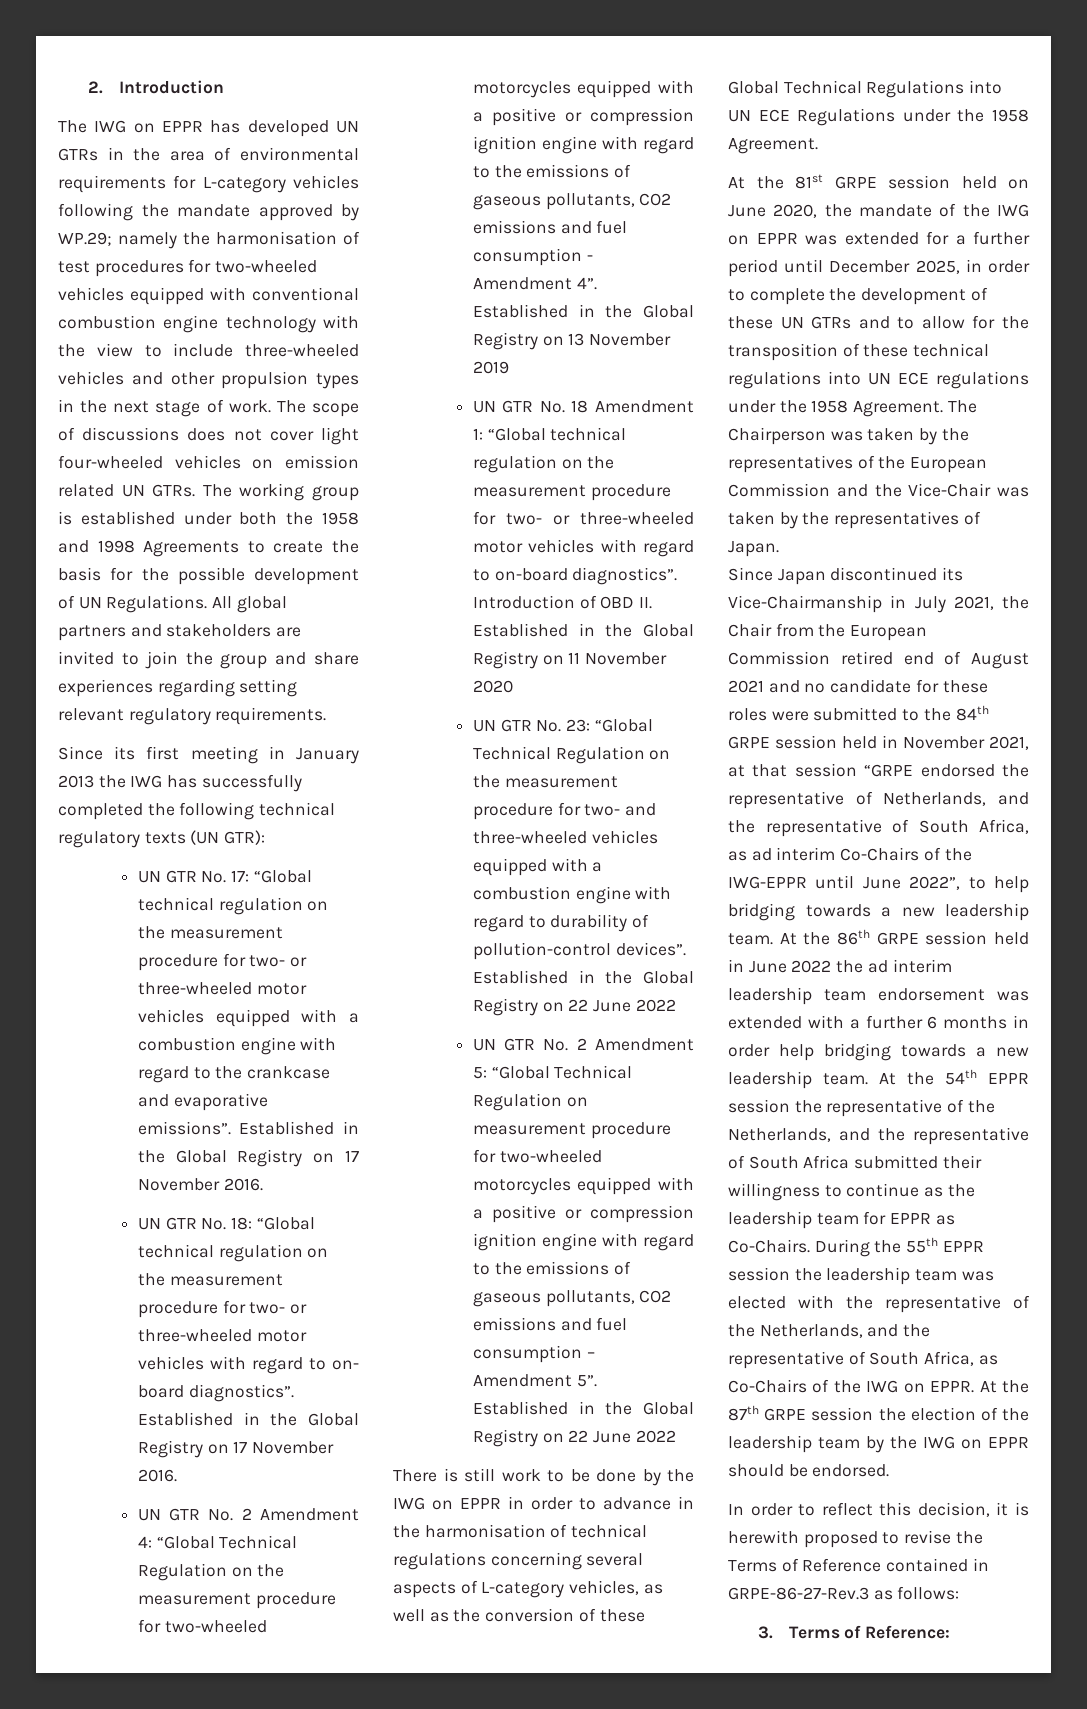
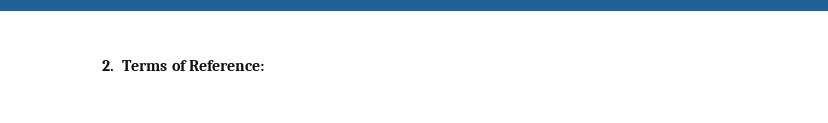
[118,80,224,94] [58,120,359,137] [58,147,359,161] [58,175,359,193] [58,203,359,221] [58,231,360,249] [58,259,318,277] [58,287,359,305] [58,315,359,333] [58,343,359,357] [58,371,359,389] [58,399,359,417] [58,427,359,445] [58,455,359,469] [58,483,359,501] [58,511,359,525] [58,540,359,557] [58,567,359,585] [58,595,287,613] [58,624,302,641] [58,651,359,669] [58,679,298,697] [58,707,327,725] [58,746,359,764] [58,774,302,792] [58,802,336,820] [58,830,266,848] [137,870,312,883] [137,897,329,915] [137,926,283,939] [137,953,308,971] [137,982,307,995] [137,1009,359,1027] [137,1037,337,1055] [137,1066,331,1083] [137,1093,268,1111] [137,1121,359,1135] [137,1149,359,1167] [137,1178,263,1191] [137,1217,315,1230] [137,1244,329,1262] [137,1273,283,1286] [137,1300,308,1318] [137,1329,307,1342] [137,1356,359,1374] [137,1384,294,1402] [137,1412,359,1426] [137,1440,335,1458] [137,1469,177,1482] [137,1508,359,1521] [137,1535,298,1549] [137,1563,285,1581] [137,1592,336,1609] [137,1619,267,1633] [472,80,694,98] [472,108,694,126] [472,136,694,154] [472,164,632,178] [472,193,672,210] [472,220,628,234] [472,248,593,266] [472,277,597,290] [472,304,694,318] [472,332,672,350] [472,361,509,374] [472,400,694,413] [472,427,627,441] [472,455,615,473] [472,484,671,501] [472,511,694,525] [472,539,694,557] [472,567,678,585] [472,595,653,609] [472,623,694,637] [472,651,668,669] [472,680,513,693] [472,719,653,732] [472,746,671,764] [472,775,618,788] [472,802,657,820] [472,830,658,844] [472,858,603,876] [472,886,672,904] [472,914,650,932] [472,942,686,960] [472,970,694,984] [472,998,676,1016] [472,1038,694,1051] [472,1065,633,1079] [472,1093,588,1111] [472,1122,671,1139] [472,1149,602,1163] [472,1177,694,1195] [472,1205,694,1223] [472,1233,694,1251] [472,1261,632,1275] [472,1290,672,1307] [472,1317,628,1331] [472,1345,595,1363] [472,1374,597,1387] [472,1401,694,1415] [472,1429,676,1447] [393,1468,694,1486] [393,1496,694,1510] [393,1524,648,1538] [393,1552,644,1570] [393,1580,663,1598] [393,1608,645,1622] [728,80,1003,98] [728,108,1029,126] [728,138,818,154] [728,174,1029,189] [728,203,1029,218] [728,231,1030,245] [728,259,1030,277] [728,287,988,305] [728,315,1029,329] [728,343,990,361] [728,371,1029,389] [728,400,977,417] [728,427,969,445] [728,455,988,473] [728,483,1029,497] [728,511,981,529] [728,541,779,557] [728,567,964,585] [728,595,1029,613] [728,623,928,641] [728,651,1029,669] [728,679,988,693] [728,705,989,721] [728,735,1029,750] [728,763,1029,777] [728,791,1029,809] [728,819,1029,837] [728,847,972,861] [728,875,1029,893] [728,903,1029,921] [728,929,1029,945] [728,959,952,973] [728,987,1029,1005] [728,1015,1029,1029] [728,1043,1029,1061] [728,1069,1029,1089] [728,1099,995,1117] [728,1127,1029,1145] [728,1155,982,1169] [728,1183,975,1201] [728,1211,955,1229] [728,1237,984,1257] [728,1267,994,1285] [728,1295,1030,1313] [728,1324,931,1338] [728,1351,998,1369] [728,1379,1029,1393] [728,1405,1029,1421] [728,1435,1029,1453] [728,1464,890,1477] [728,1502,1029,1517] [728,1530,983,1548] [728,1558,989,1572] [728,1586,960,1600] [758,1626,774,1639] Introduction // The IWG on EPPR has developed UN GTRs in the area of environmental requirements for L-category vehicles following the mandate approved by WP.29; namely the harmonisation of test procedures for two-wheeled vehicles equipped with conventional combustion engine technology with the view to include three-wheeled vehicles and other propulsion types in the next stage of work. The scope of discussions does not cover light four-wheeled vehicles on emission related UN GTRs. The working group is established under both the 1958 and 1998 Agreements to create the basis for the possible development of UN Regulations. All global partners and stakeholders are invited to join the group and share experiences regarding setting relevant regulatory requirements. // Since its first meeting in January 2013 the IWG has successfully completed the following technical regulatory texts (UN GTR): // UN GTR No. 17: “Global technical regulation on the measurement procedure for two- or three-wheeled motor vehicles equipped with a combustion engine with regard to the crankcase and evaporative emissions”. Established in the Global Registry on 17 November 2016. // UN GTR No. 18: “Global technical regulation on the measurement procedure for two- or three-wheeled motor vehicles with regard to on- board diagnostics”. Established in the Global Registry on 17 November 2016. // UN GTR No. 2 Amendment 4: “Global Technical Regulation on the measurement procedure for two-wheeled motorcycles equipped with a positive or compression ignition engine with regard to the emissions of gaseous pollutants, CO2 emissions and fuel consumption - Amendment 4”. Established in the Global Registry on 13 November 2019 // UN GTR No. 18 Amendment 1: “Global technical regulation on the measurement procedure for two- or three-wheeled motor vehicles with regard to on-board diagnostics”. Introduction of OBD II. Established in the Global Registry on 11 November 2020 // UN GTR No. 23: “Global Technical Regulation on the measurement procedure for two- and three-wheeled vehicles equipped with a combustion engine with regard to durability of pollution-control devices”. Established in the Global Registry on 22 June 2022 // UN GTR No. 2 Amendment 5: “Global Technical Regulation on measurement procedure for two-wheeled motorcycles equipped with a positive or compression ignition engine with regard to the emissions of gaseous pollutants, CO2 emissions and fuel consumption – Amendment 5”. Established in the Global Registry on 22 June 2022 // There is still work to be done by the IWG on EPPR in order to advance in the harmonisation of technical regulations concerning several aspects of L-category vehicles, as well as the conversion of these Global Technical Regulations into UN ECE Regulations under the 1958 Agreement. // At the 81st GRPE session held on June 2020, the mandate of the IWG on EPPR was extended for a further period until December 2025, in order to complete the development of these UN GTRs and to allow for the transposition of these technical regulations into UN ECE regulations under the 1958 Agreement. The Chairperson was taken by the representatives of the European Commission and the Vice-Chair was taken by the representatives of Japan. // Since Japan discontinued its Vice-Chairmanship in July 2021, the Chair from the European Commission retired end of August 2021 and no candidate for these roles were submitted to the 84th GRPE session held in November 2021, at that session “GRPE endorsed the representative of Netherlands, and the representative of South Africa, as ad interim Co-Chairs of the IWG-EPPR until June 2022”, to help bridging towards a new leadership team. At the 86th GRPE session held in June 2022 the ad interim leadership team endorsement was extended with a further 6 months in order help bridging towards a new leadership team. At the 54th EPPR session the representative of the Netherlands, and the representative of South Africa submitted their willingness to continue as the leadership team for EPPR as Co-Chairs. During the 55th EPPR session the leadership team was elected with the representative of the Netherlands, and the representative of South Africa, as Co-Chairs of the IWG on EPPR. At the 87th GRPE session the election of the leadership team by the IWG on EPPR should be endorsed. // In order to reflect this decision, it is herewith proposed to revise the Terms of Reference contained in GRPE-86-27-Rev.3 as follows: // 3. -> (115, 65) none

